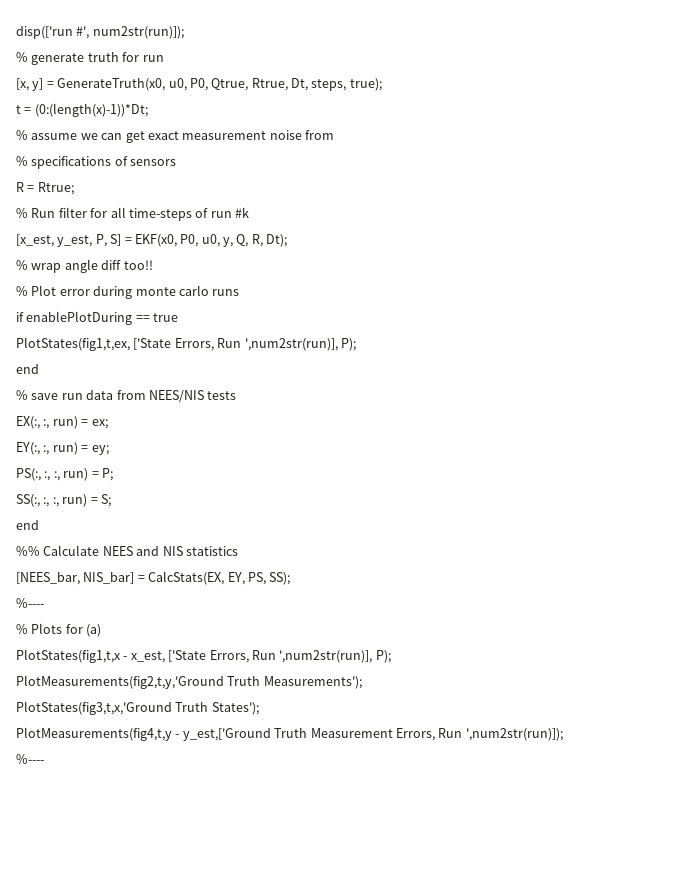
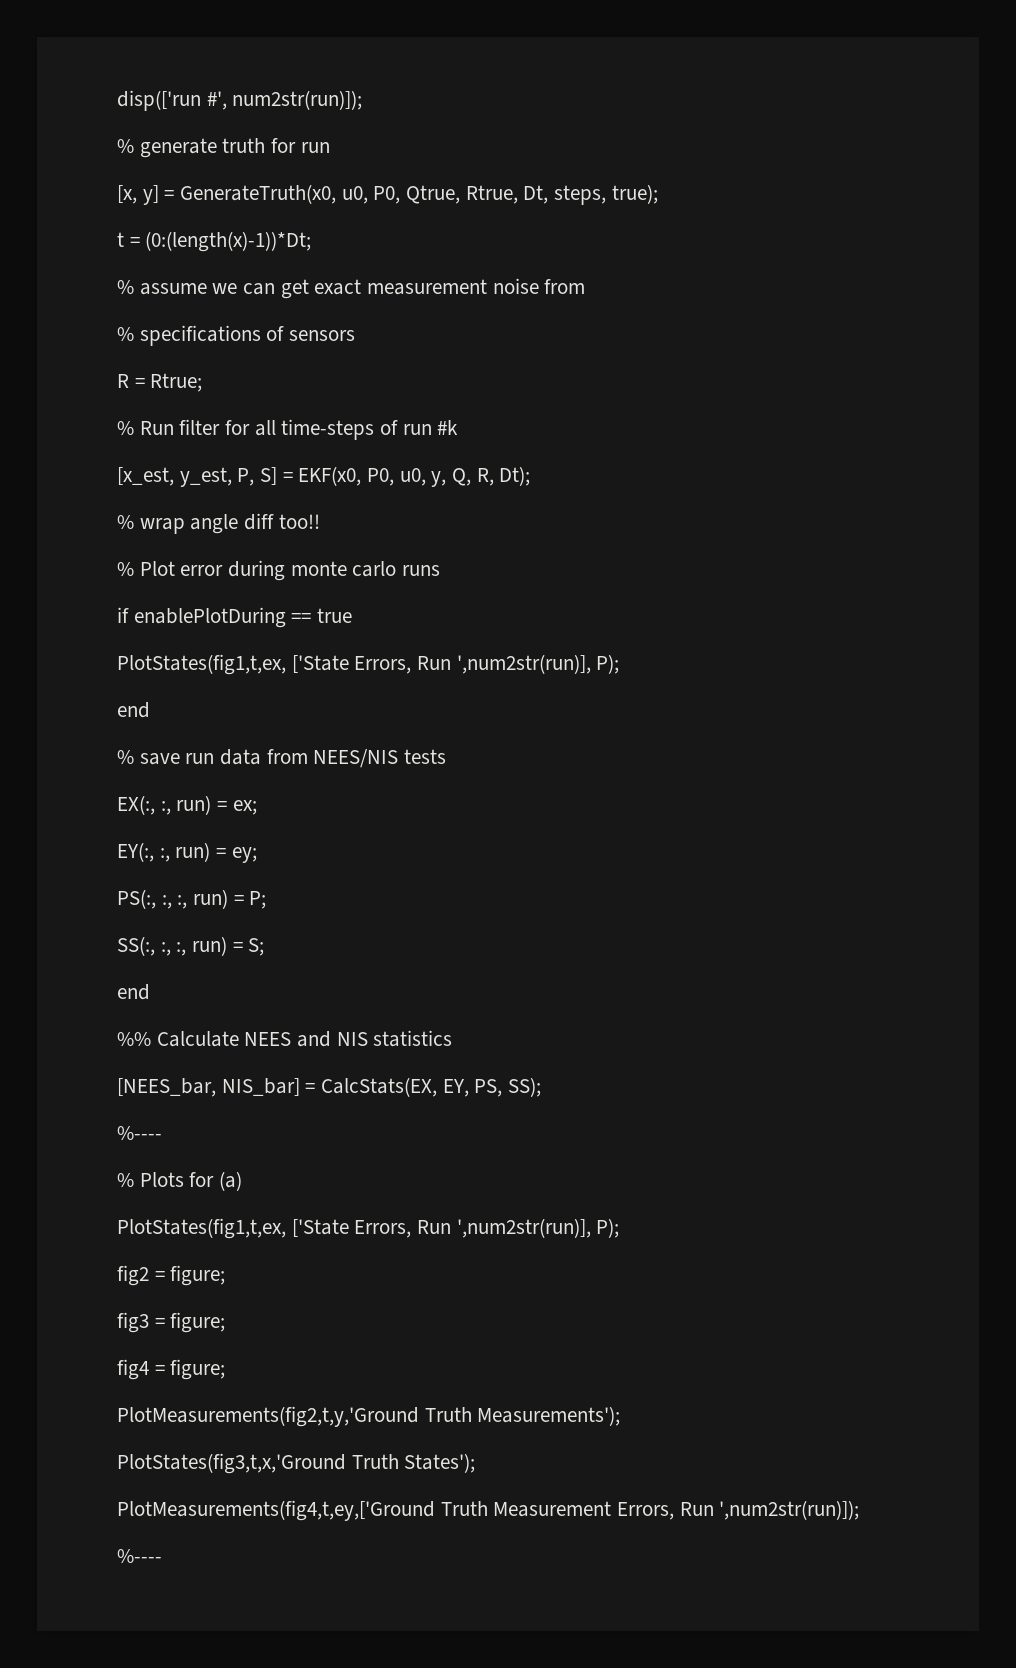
[16,649,391,663] PlotStates(fig1,t,x - x_est, ['State Errors, Run ',num2str(run)], P); -> [117,1218,620,1239] [117,1265,226,1286] [117,1312,226,1333] [117,1359,226,1380] PlotStates(fig1,t,ex, ['State Errors, Run ',num2str(run)], P); // fig2 = figure; // fig3 = figure; // fig4 = figure;
[16,727,271,741] PlotMeasurements(fig4,t,y - y_est,['Ground -> [117,1500,435,1521] PlotMeasurements(fig4,t,ey,['Ground

